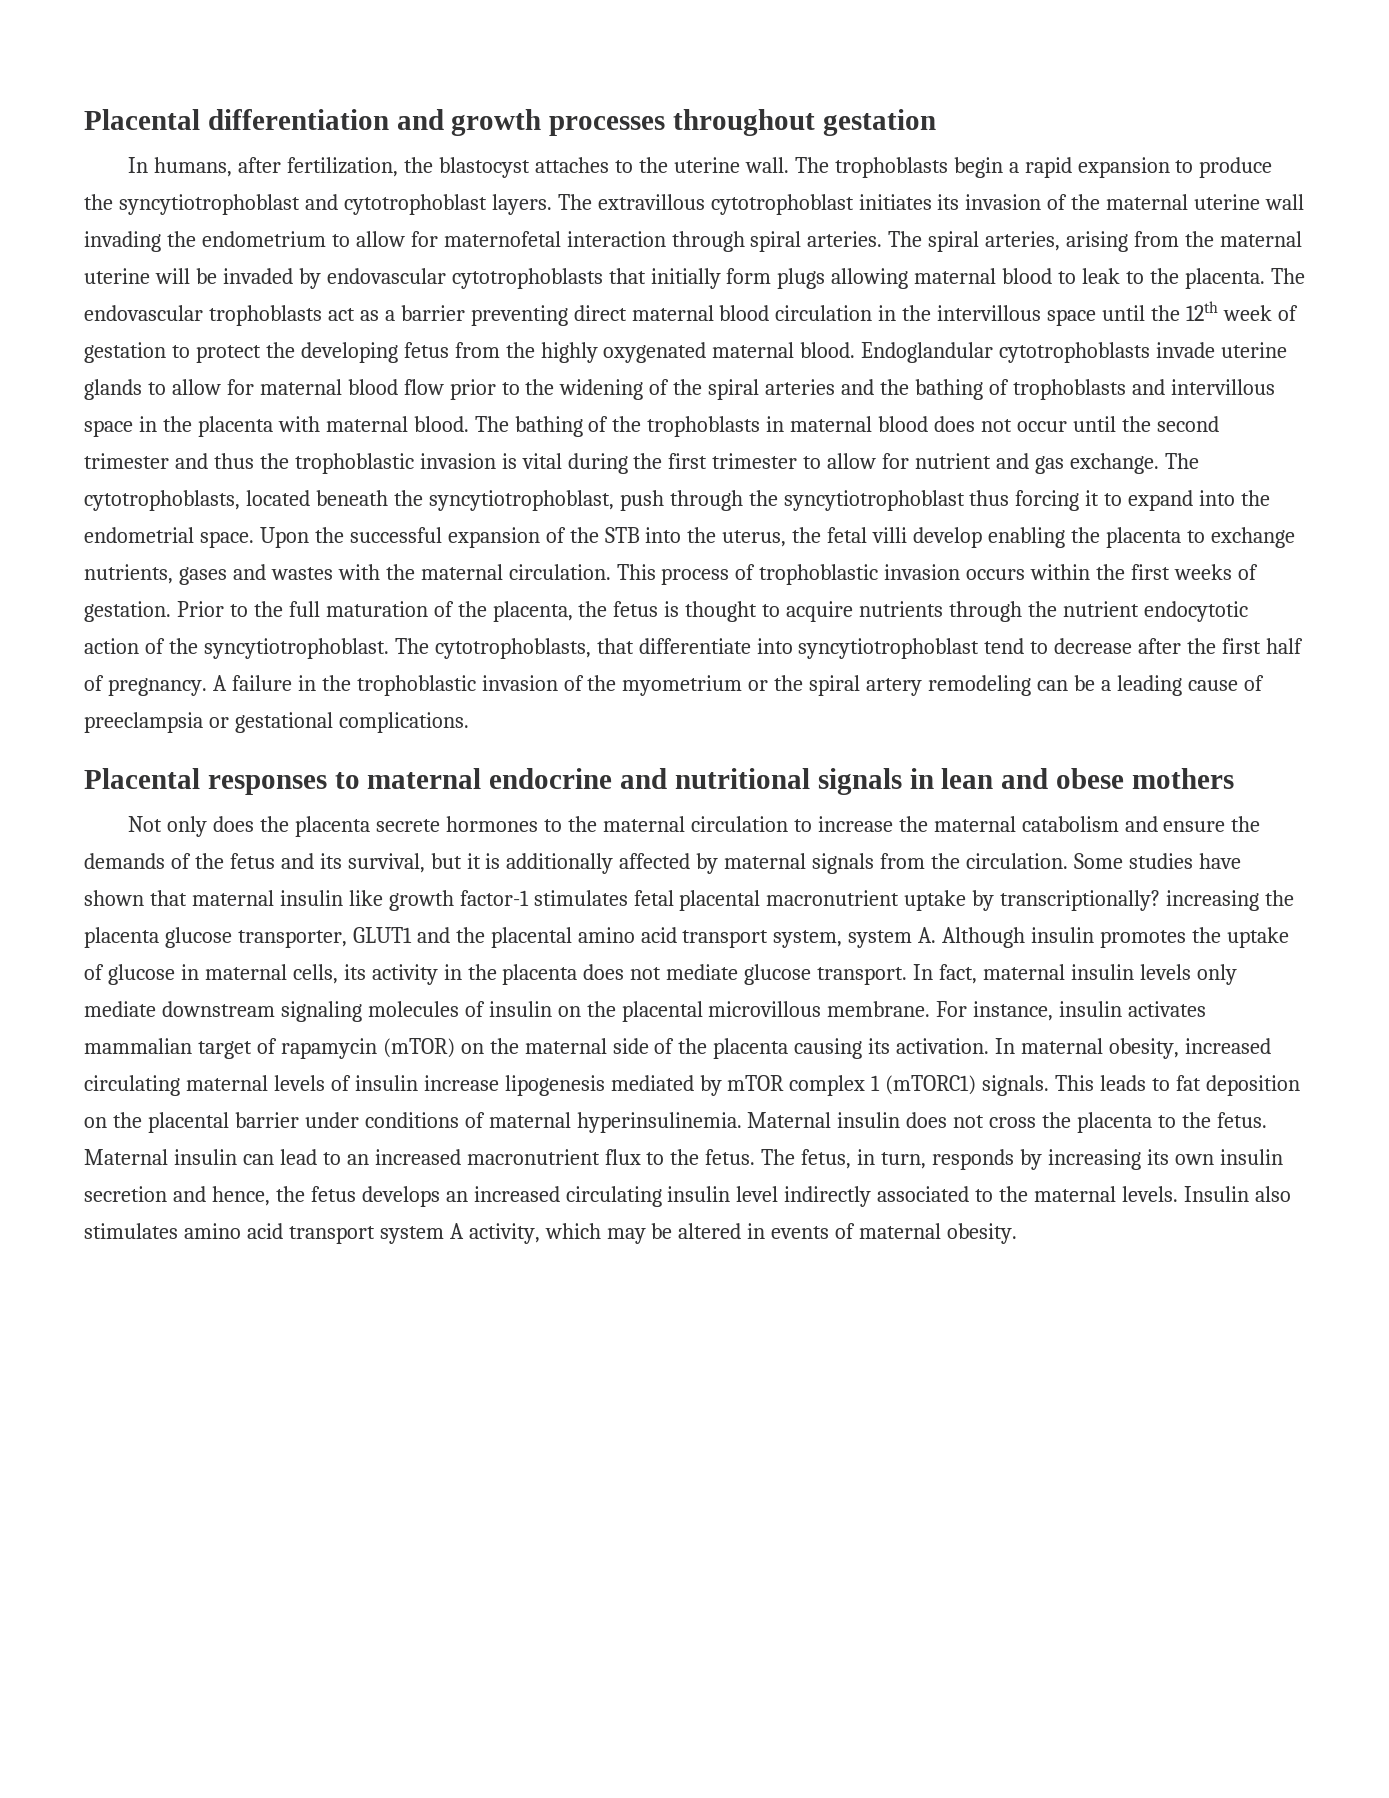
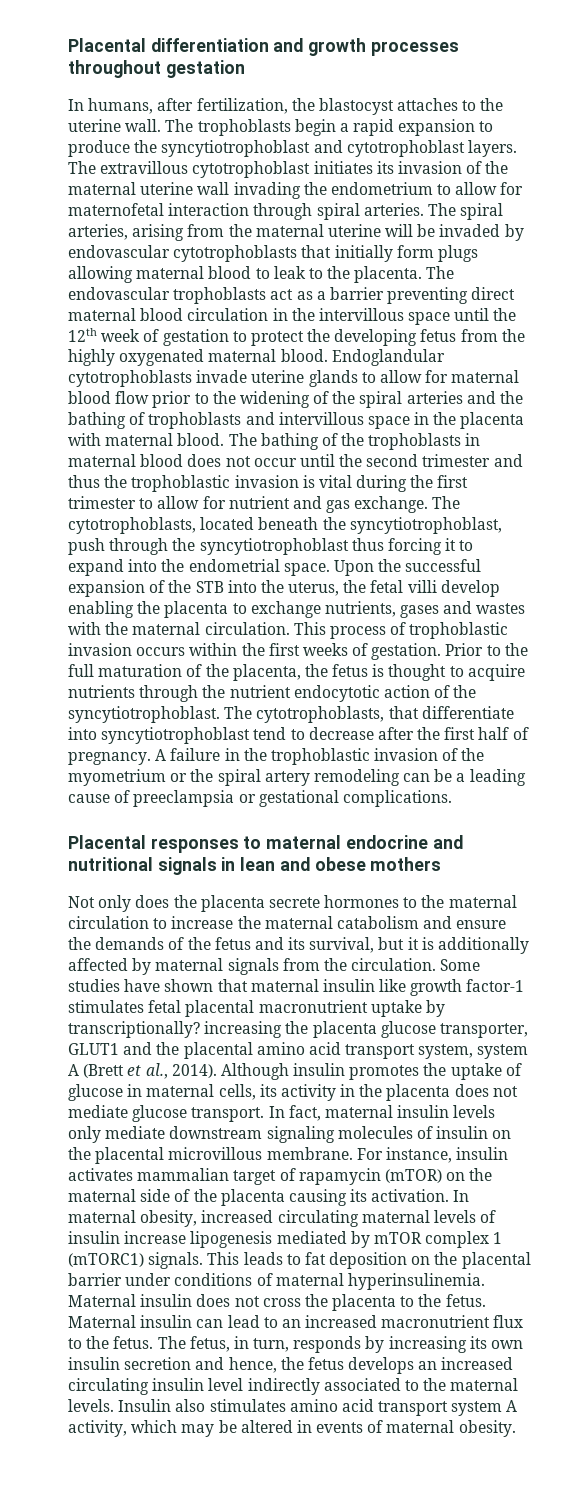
[918,927,937,943] A. -> [68,1063,217,1079] A (Brett et al., 2014).

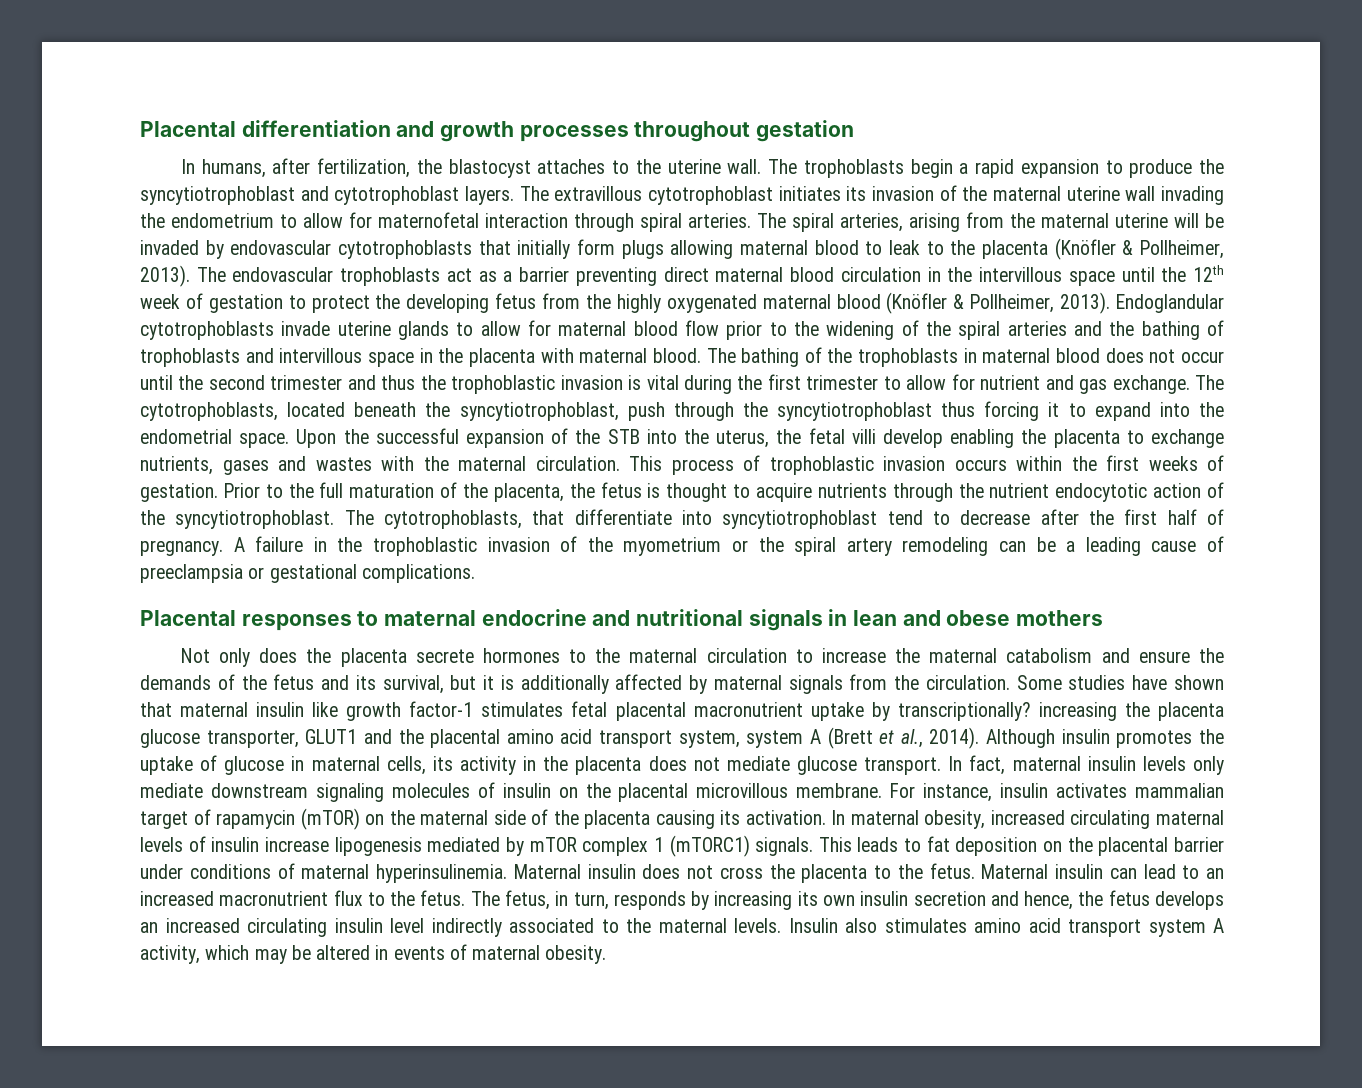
[354,266,423,283] placenta. -> [981,238,1224,260] [140,265,190,287] placenta (Knöfler & Pollheimer, 2013).
[280,349,328,362] blood. -> [836,292,1111,314] blood (Knöfler & Pollheimer, 2013).

